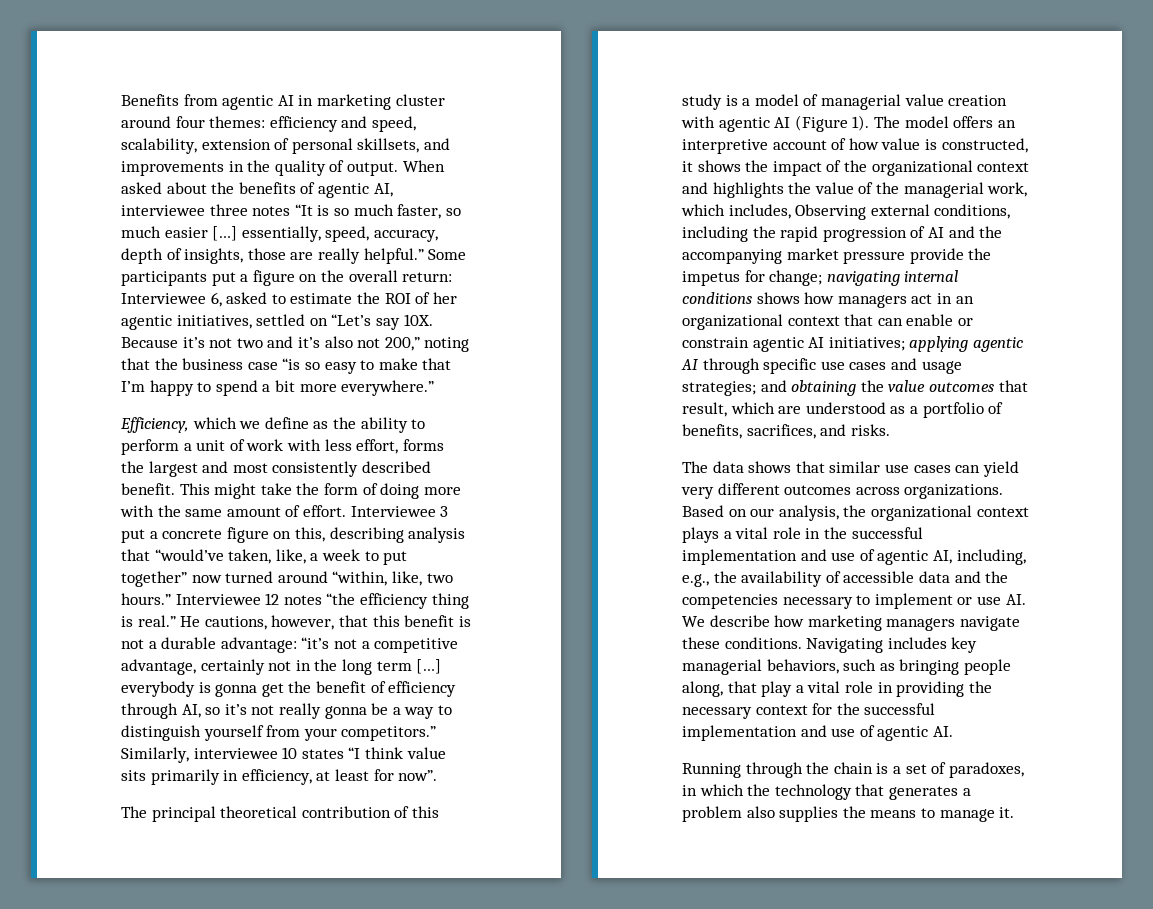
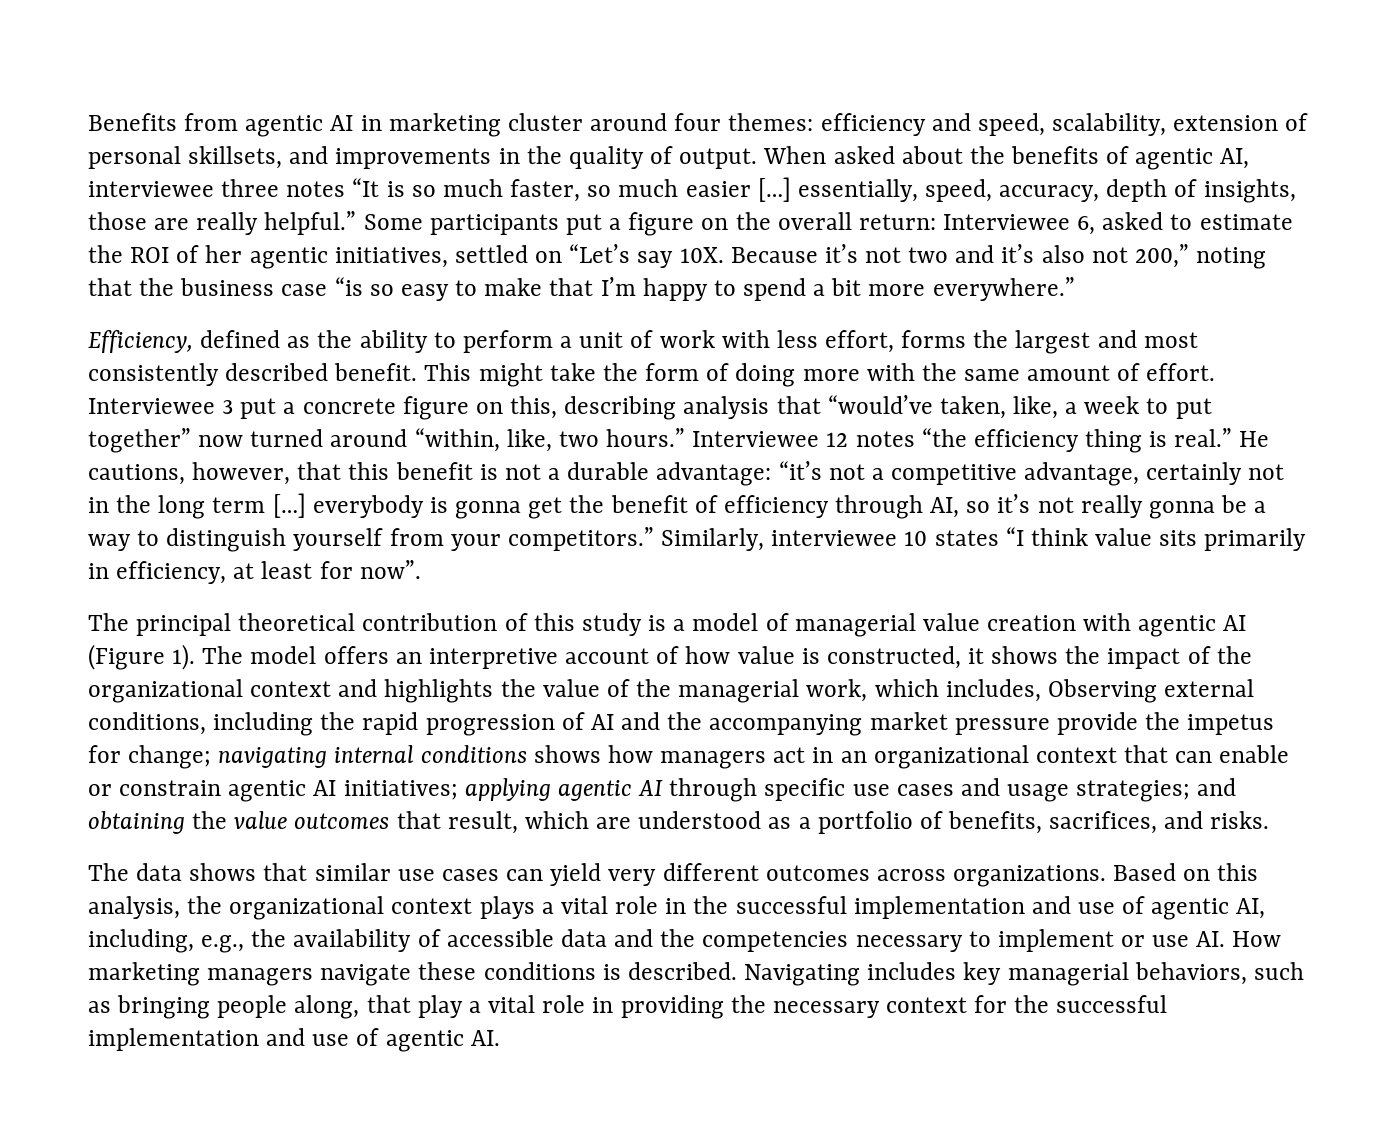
[192,417,309,429] which we define -> [200,330,281,348] defined
[750,508,775,517] our -> [1217,863,1259,881] this
[682,615,805,627] We describe how -> [1232,931,1282,947] How
[724,637,802,649] conditions. -> [483,962,737,980] conditions is described.
[682,762,1024,778] [682,784,971,800] [682,806,1015,822] // Running through the chain is a set of paradoxes, in which the technology that generates a problem also supplies the means to manage it. -> (500, 1038) none

